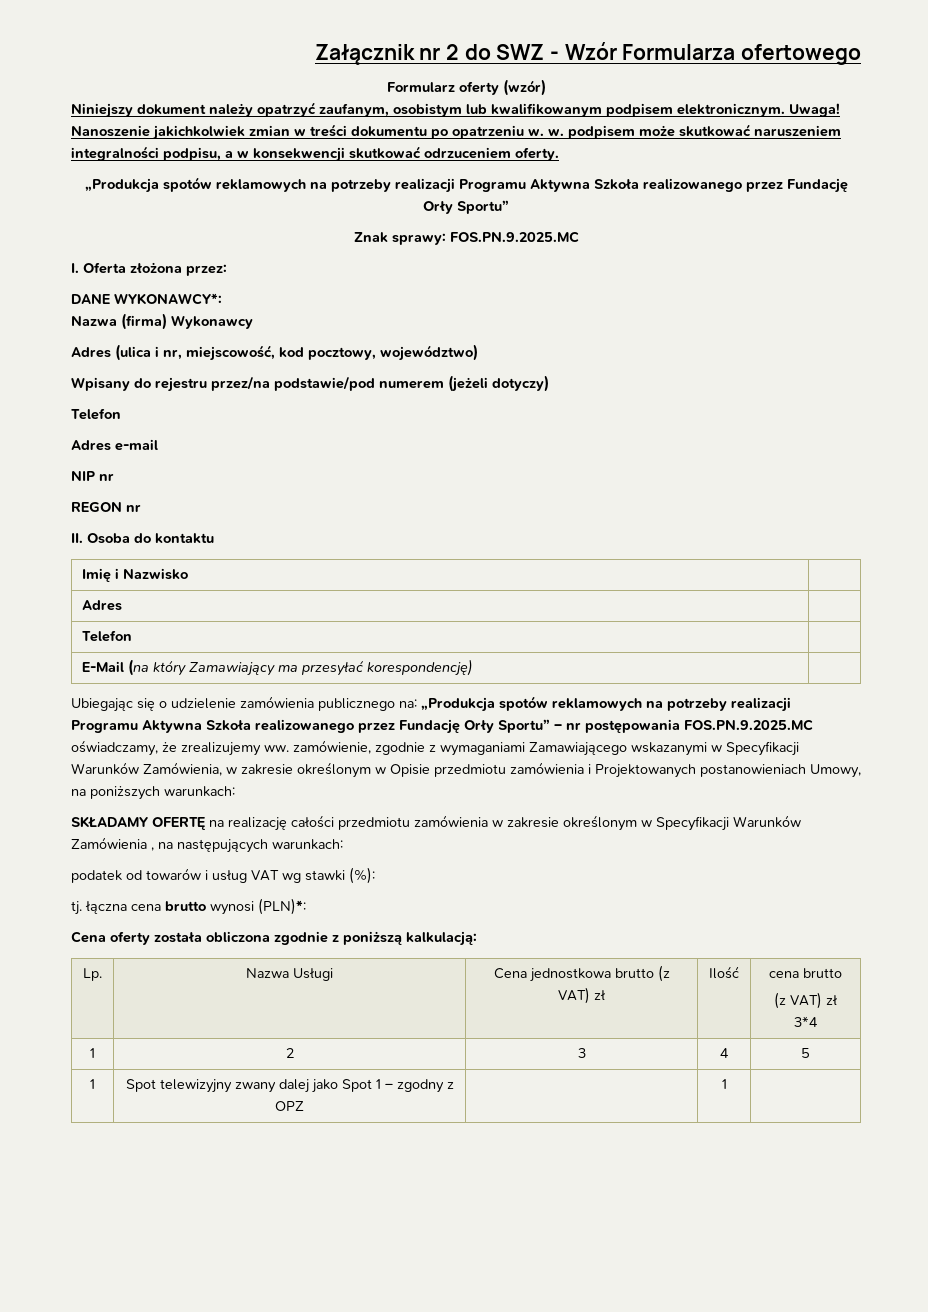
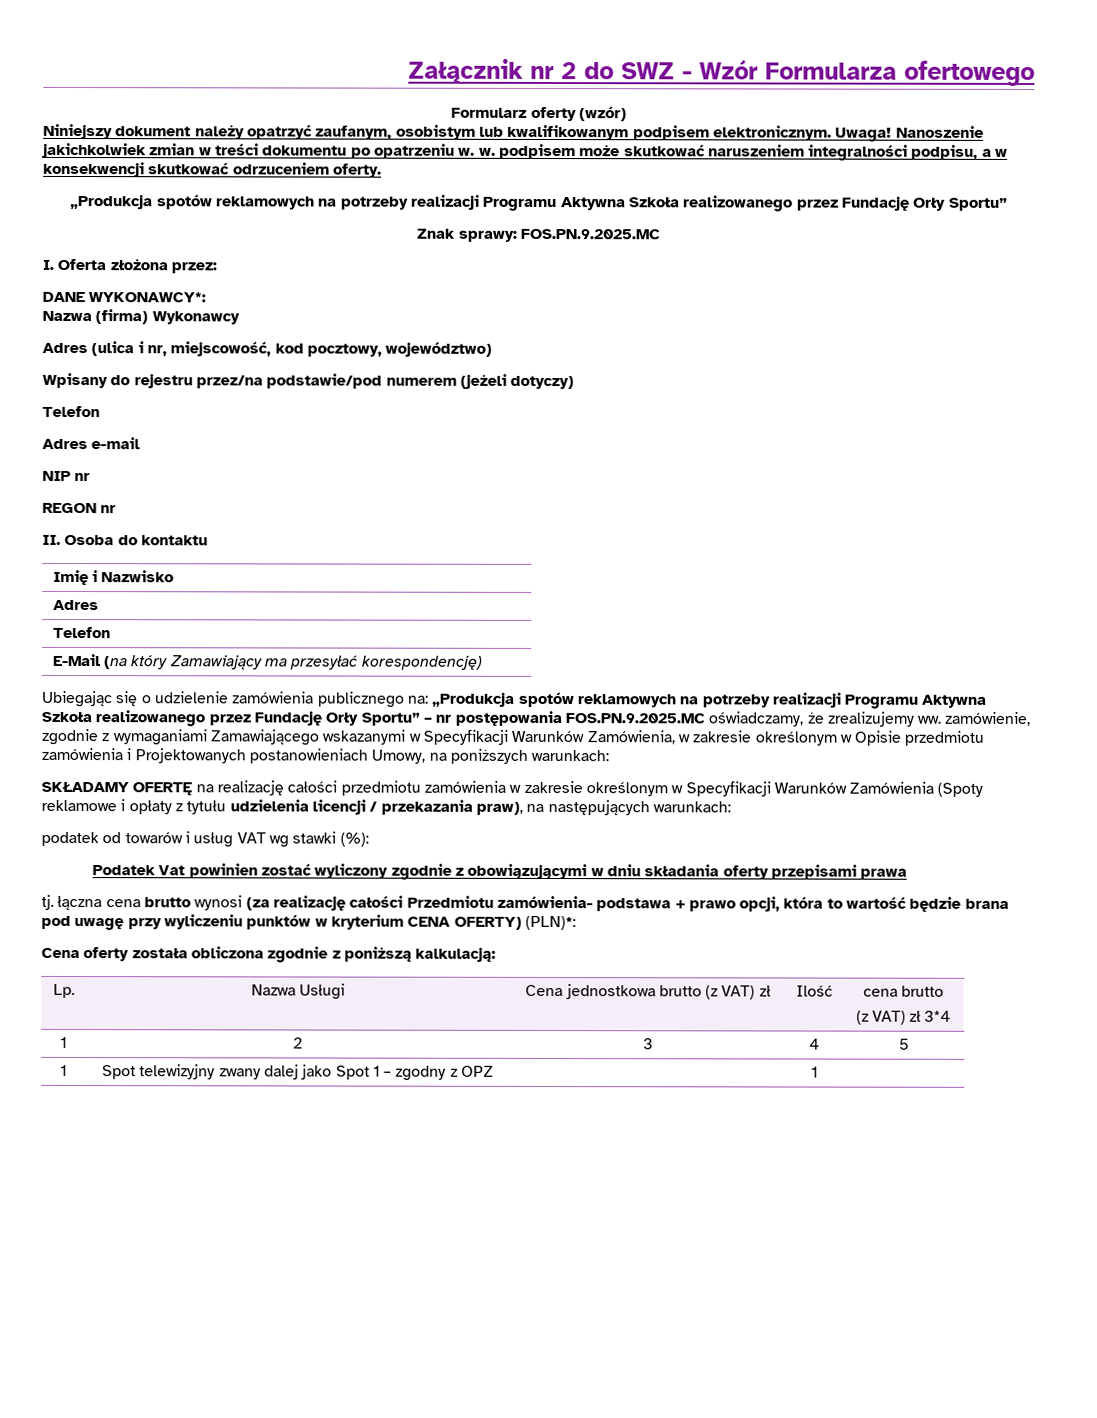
[151,847,154,851] , -> [937,782,984,797] [41,799,523,815] (Spoty reklamowe i opłaty z tytułu udzielenia licencji / przekazania praw),
(375, 875) none -> [92,863,908,880] // Podatek Vat powinien zostać wyliczony zgodnie z obowiązującymi w dniu składania oferty przepisami prawa
(254, 908) none -> [245,895,1009,912] [41,914,522,931] (za realizację całości Przedmiotu zamówienia- podstawa + prawo opcji, która to wartość będzie brana pod uwagę przy wyliczeniu punktów w kryterium CENA OFERTY)

